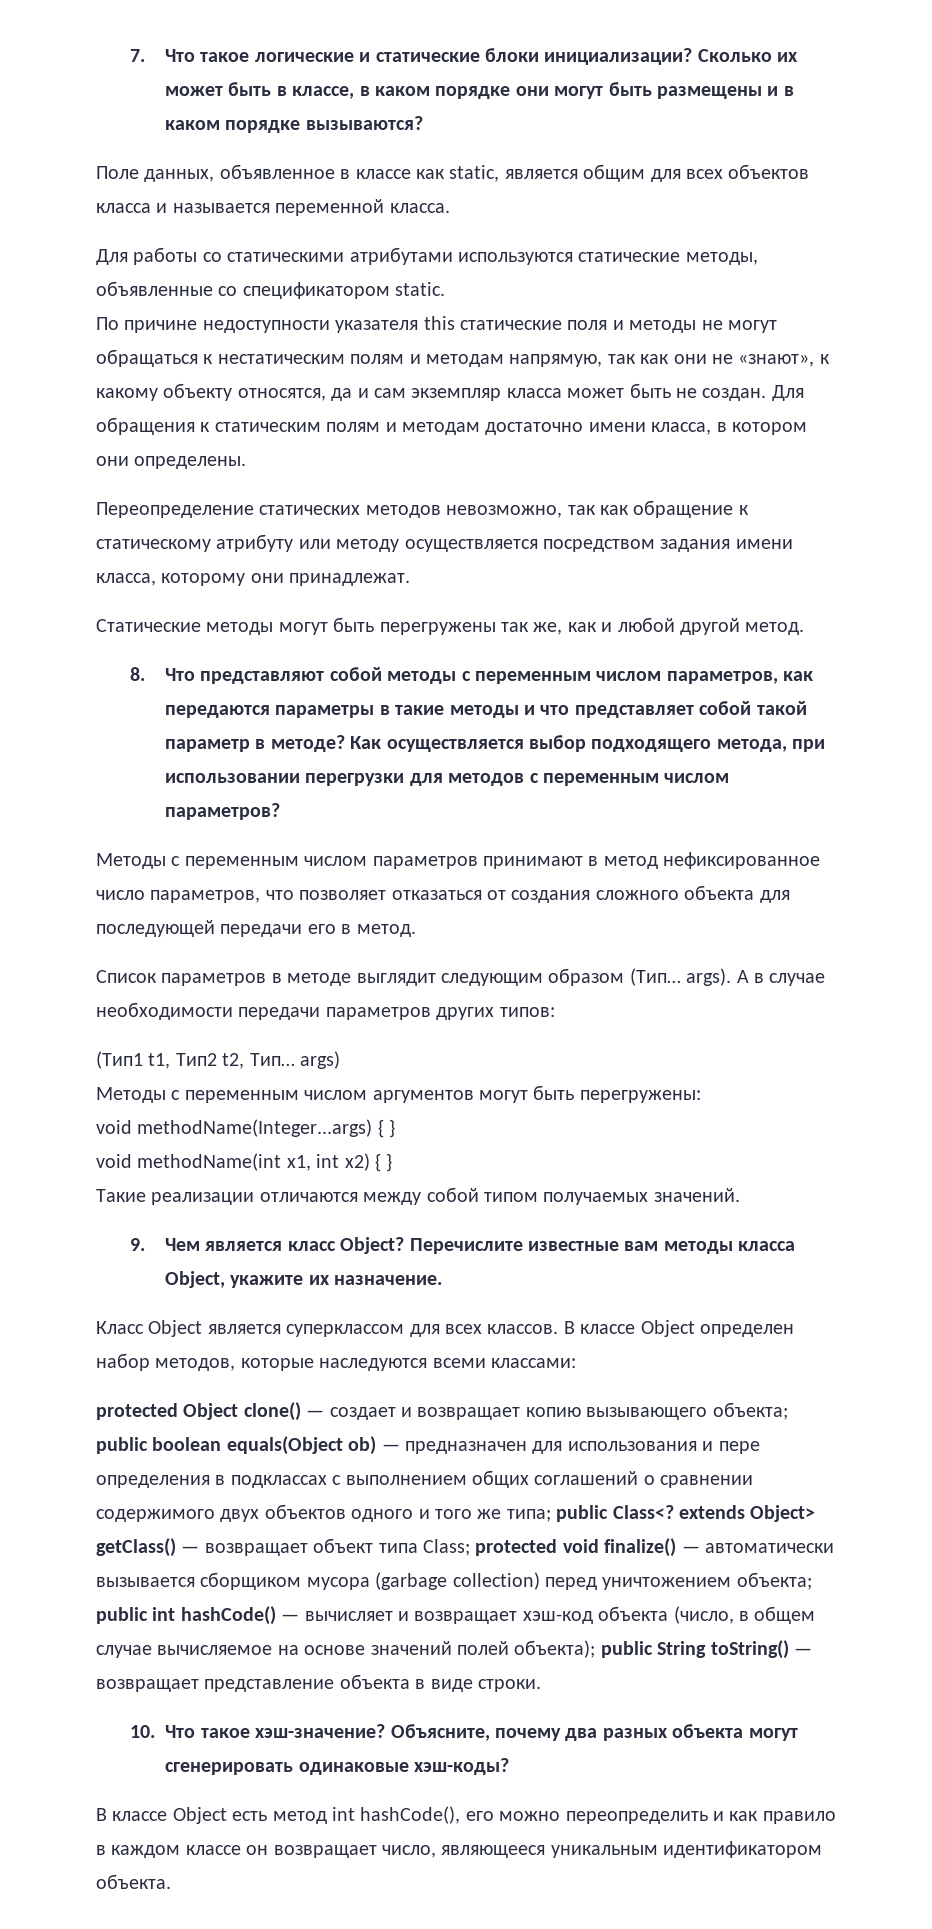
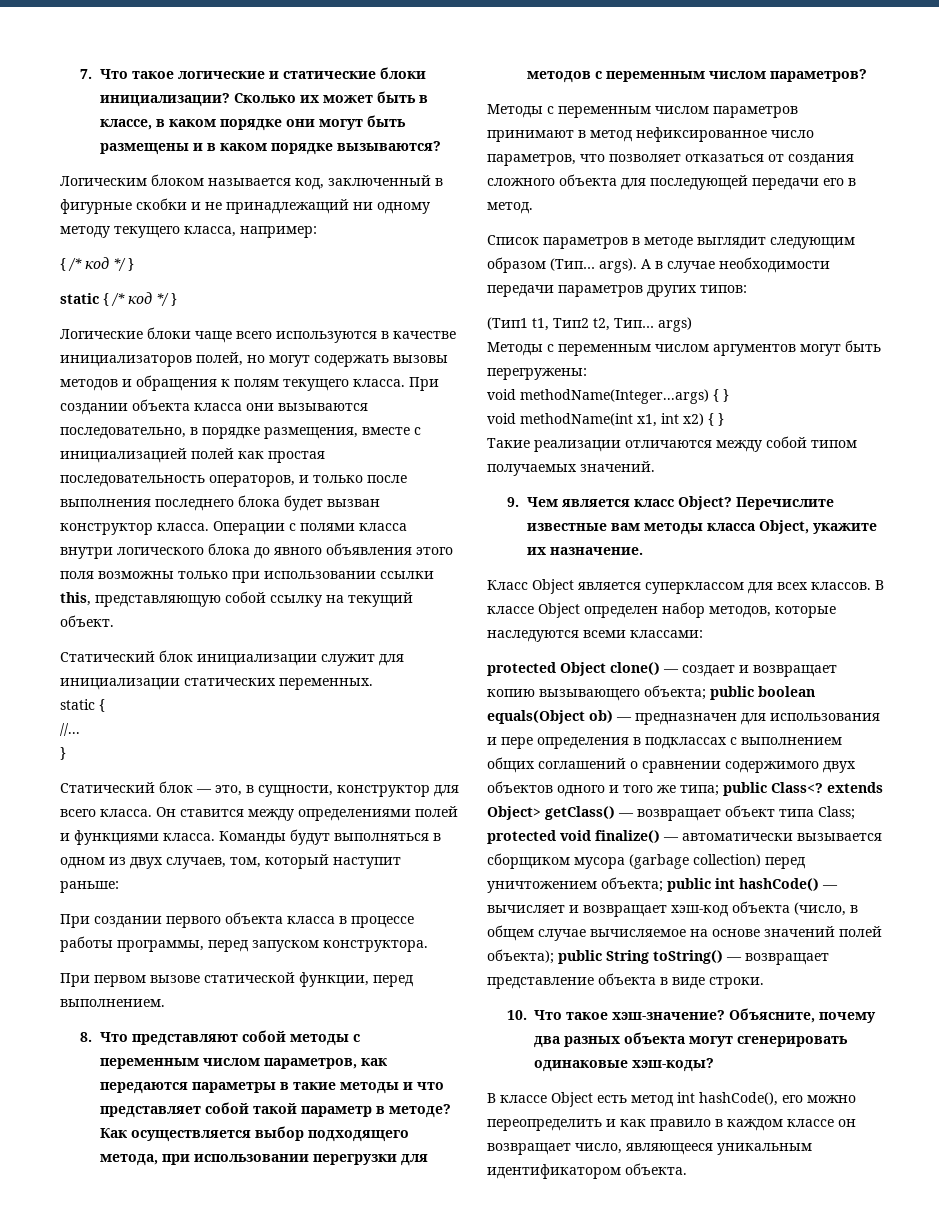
[96,164,810,182] [96,199,450,216] [96,247,758,265] [96,281,446,299] [96,316,777,333] [96,349,830,367] [96,383,804,401] [96,417,807,435] [96,456,247,469] [96,500,749,518] [96,534,793,552] [96,573,411,586] [96,617,805,635] Поле данных, объявленное в классе как static, является общим для всех объектов класса и называется переменной класса. // Для работы со статическими атрибутами используются статические методы, объявленные со спецификатором static. // По причине недоступности указателя this статические поля и методы не могут обращаться к нестатическим полям и методам напрямую, так как они не «знают», к какому объекту относятся, да и сам экземпляр класса может быть не создан. Для обращения к статическим полям и методам достаточно имени класса, в котором они определены. // Переопределение статических методов невозможно, так как обращение к статическому атрибуту или методу осуществляется посредством задания имени класса, которому они принадлежат. // Статические методы могут быть перегружены так же, как и любой другой метод. -> [60,174,443,190] [60,198,430,214] [60,226,317,238] [60,257,134,271] [60,292,177,306] [60,327,456,343] [60,352,448,367] [60,375,439,391] [60,399,368,415] [60,427,421,439] [60,448,325,463] [60,475,407,487] [60,495,380,511] [60,521,407,535] [60,543,453,559] [60,571,434,583] [60,591,413,607] [60,615,114,627] [60,650,404,666] [60,678,373,690] [60,699,105,712] [60,723,80,736] [60,747,66,760] [60,781,459,797] [60,806,458,821] [60,829,441,845] [60,854,401,869] [60,881,119,893] [60,912,414,928] [60,936,428,952] [60,972,413,987] [60,999,165,1007] Логическим блоком называется код, заключенный в фигурные скобки и не принадлежащий ни одному методу текущего класса, например: // { /* код */ } // static { /* код */ } // Логические блоки чаще всего используются в качестве инициализаторов полей, но могут содержать вызовы методов и обращения к полям текущего класса. При создании объекта класса они вызываются последовательно, в порядке размещения, вместе с инициализацией полей как простая последовательность операторов, и только после выполнения последнего блока будет вызван конструктор класса. Операции с полями класса внутри логического блока до явного объявления этого поля возможны только при использовании ссылки this, представляющую собой ссылку на текущий объект. // Статический блок инициализации служит для инициализации статических переменных. // static { // //... // } // Статический блок — это, в сущности, конструктор для всего класса. Он ставится между определениями полей и функциями класса. Команды будут выполняться в одном из двух случаев, том, который наступит раньше: // При создании первого объекта класса в процессе работы программы, перед запуском конструктора. // При первом вызове статической функции, перед выполнением.

